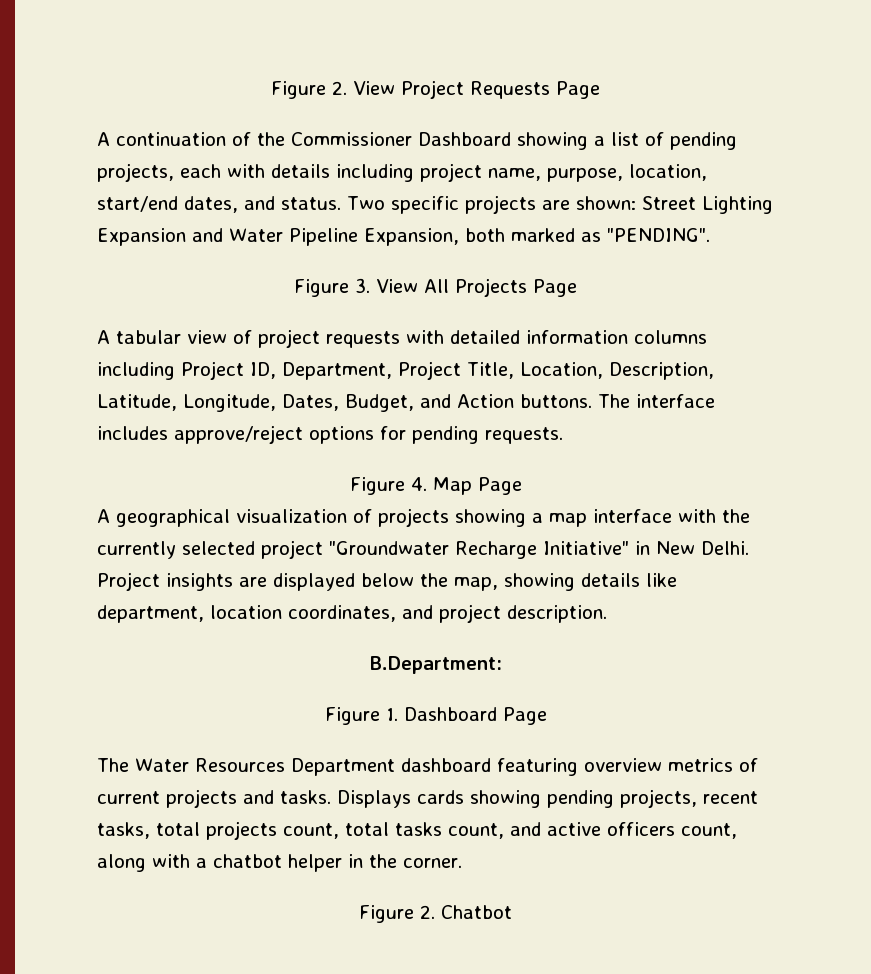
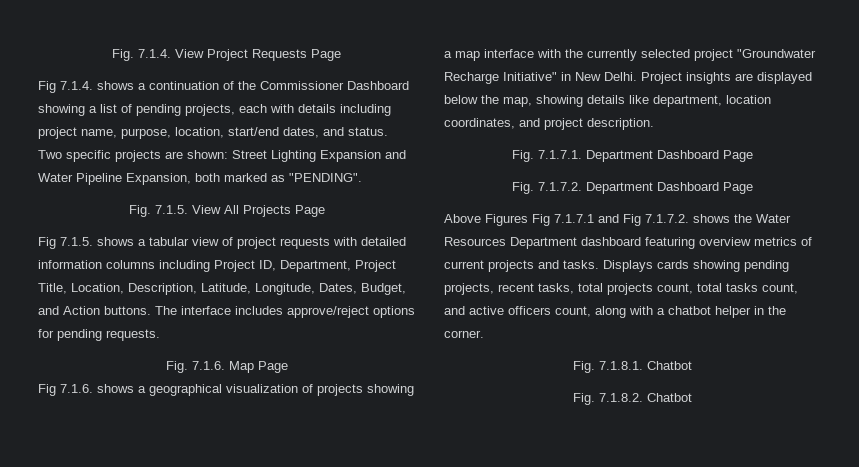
[271,81,347,99] Figure 2. -> [112,49,171,61] Fig. 7.1.4.
[97,132,110,146] A -> [38,81,146,93] Fig 7.1.4. shows a
[294,278,370,297] Figure 3. -> [128,205,188,217] Fig. 7.1.5.
[97,330,110,344] A -> [38,237,146,249] Fig 7.1.5. shows a
[349,477,427,495] Figure 4. -> [165,361,225,373] Fig. 7.1.6.
[97,509,110,523] A -> [38,384,146,396] Fig 7.1.6. shows a
[369,656,502,674] [324,707,547,725] [97,758,129,772] B.Department: // Figure 1. Dashboard Page // The -> [512,150,753,162] [512,182,753,194] [444,214,752,226] Fig. 7.1.7.1. Department Dashboard Page // Fig. 7.1.7.2. Department Dashboard Page // Above Figures Fig 7.1.7.1 and Fig 7.1.7.2. shows the
[359,905,512,923] Figure 2. Chatbot -> [573,361,692,373] [573,393,692,405] Fig. 7.1.8.1. Chatbot // Fig. 7.1.8.2. Chatbot

